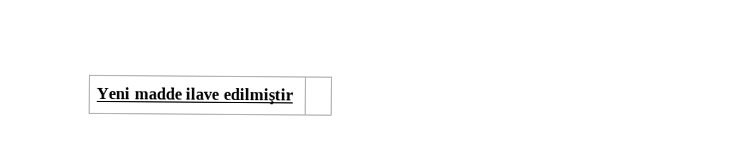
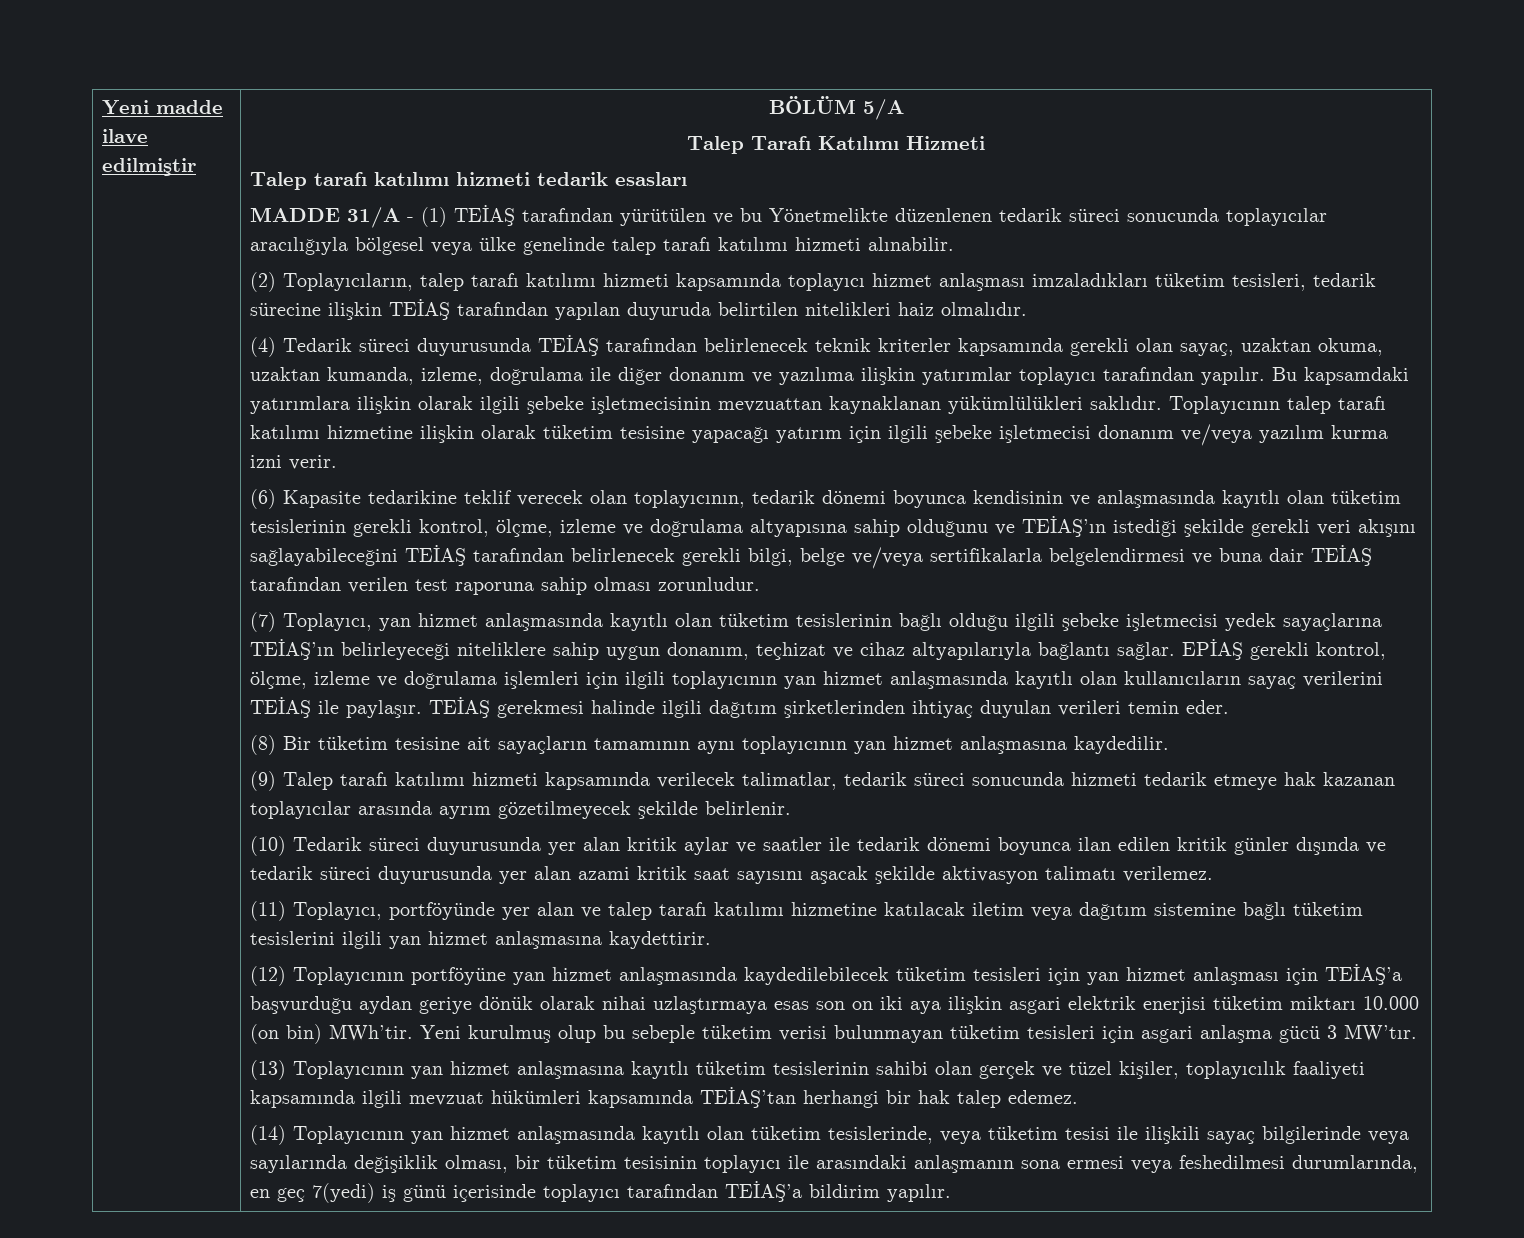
(293, 96) none -> [768,96,904,120] [687,136,985,154] [250,172,688,190] [250,205,1328,228] [250,237,955,255] [250,272,1377,292] [250,299,1028,320] [250,335,1384,357] [250,367,1410,385] [250,396,1387,414] [250,424,1389,446] [250,455,338,470] [250,489,1402,509] [250,516,1417,537] [250,545,1373,569] [250,577,761,595] [250,612,1383,632] [250,639,1387,660] [250,671,1384,689] [250,697,1230,718] [250,735,1170,755] [250,771,1396,791] [250,801,792,819] [250,836,1387,856] [250,866,1214,884] [250,901,1364,921] [250,931,712,949] [250,964,1403,986] [250,996,1420,1014] [250,1024,1418,1044] [250,1060,1366,1080] [250,1087,1079,1108] [250,1125,1410,1145] [250,1155,1419,1173] [250,1181,952,1203] BÖLÜM 5/A // Talep Tarafı Katılımı Hizmeti // Talep tarafı katılımı hizmeti tedarik esasları // MADDE 31/A - (1) TEİAŞ tarafından yürütülen ve bu Yönetmelikte düzenlenen tedarik süreci sonucunda toplayıcılar aracılığıyla bölgesel veya ülke genelinde talep tarafı katılımı hizmeti alınabilir. // (2) Toplayıcıların, talep tarafı katılımı hizmeti kapsamında toplayıcı hizmet anlaşması imzaladıkları tüketim tesisleri, tedarik sürecine ilişkin TEİAŞ tarafından yapılan duyuruda belirtilen nitelikleri haiz olmalıdır. // (4) Tedarik süreci duyurusunda TEİAŞ tarafından belirlenecek teknik kriterler kapsamında gerekli olan sayaç, uzaktan okuma, uzaktan kumanda, izleme, doğrulama ile diğer donanım ve yazılıma ilişkin yatırımlar toplayıcı tarafından yapılır. Bu kapsamdaki yatırımlara ilişkin olarak ilgili şebeke işletmecisinin mevzuattan kaynaklanan yükümlülükleri saklıdır. Toplayıcının talep tarafı katılımı hizmetine ilişkin olarak tüketim tesisine yapacağı yatırım için ilgili şebeke işletmecisi donanım ve/veya yazılım kurma izni verir. // (6) Kapasite tedarikine teklif verecek olan toplayıcının, tedarik dönemi boyunca kendisinin ve anlaşmasında kayıtlı olan tüketim tesislerinin gerekli kontrol, ölçme, izleme ve doğrulama altyapısına sahip olduğunu ve TEİAŞ’ın istediği şekilde gerekli veri akışını sağlayabileceğini TEİAŞ tarafından belirlenecek gerekli bilgi, belge ve/veya sertifikalarla belgelendirmesi ve buna dair TEİAŞ tarafından verilen test raporuna sahip olması zorunludur. // (7) Toplayıcı, yan hizmet anlaşmasında kayıtlı olan tüketim tesislerinin bağlı olduğu ilgili şebeke işletmecisi yedek sayaçlarına TEİAŞ’ın belirleyeceği niteliklere sahip uygun donanım, teçhizat ve cihaz altyapılarıyla bağlantı sağlar. EPİAŞ gerekli kontrol, ölçme, izleme ve doğrulama işlemleri için ilgili toplayıcının yan hizmet anlaşmasında kayıtlı olan kullanıcıların sayaç verilerini TEİAŞ ile paylaşır. TEİAŞ gerekmesi halinde ilgili dağıtım şirketlerinden ihtiyaç duyulan verileri temin eder. // (8) Bir tüketim tesisine ait sayaçların tamamının aynı toplayıcının yan hizmet anlaşmasına kaydedilir. // (9) Talep tarafı katılımı hizmeti kapsamında verilecek talimatlar, tedarik süreci sonucunda hizmeti tedarik etmeye hak kazanan toplayıcılar arasında ayrım gözetilmeyecek şekilde belirlenir. // (10) Tedarik süreci duyurusunda yer alan kritik aylar ve saatler ile tedarik dönemi boyunca ilan edilen kritik günler dışında ve tedarik süreci duyurusunda yer alan azami kritik saat sayısını aşacak şekilde aktivasyon talimatı verilemez. // (11) Toplayıcı, portföyünde yer alan ve talep tarafı katılımı hizmetine katılacak iletim veya dağıtım sistemine bağlı tüketim tesislerini ilgili yan hizmet anlaşmasına kaydettirir. // (12) Toplayıcının portföyüne yan hizmet anlaşmasında kaydedilebilecek tüketim tesisleri için yan hizmet anlaşması için TEİAŞ’a başvurduğu aydan geriye dönük olarak nihai uzlaştırmaya esas son on iki aya ilişkin asgari elektrik enerjisi tüketim miktarı 10.000 (on bin) MWh’tir. Yeni kurulmuş olup bu sebeple tüketim verisi bulunmayan tüketim tesisleri için asgari anlaşma gücü 3 MW’tır. // (13) Toplayıcının yan hizmet anlaşmasına kayıtlı tüketim tesislerinin sahibi olan gerçek ve tüzel kişiler, toplayıcılık faaliyeti kapsamında ilgili mevzuat hükümleri kapsamında TEİAŞ’tan herhangi bir hak talep edemez. // (14) Toplayıcının yan hizmet anlaşmasında kayıtlı olan tüketim tesislerinde, veya tüketim tesisi ile ilişkili sayaç bilgilerinde veya sayılarında değişiklik olması, bir tüketim tesisinin toplayıcı ile arasındaki anlaşmanın sona ermesi veya feshedilmesi durumlarında, en geç 7(yedi) iş günü içerisinde toplayıcı tarafından TEİAŞ’a bildirim yapılır.

